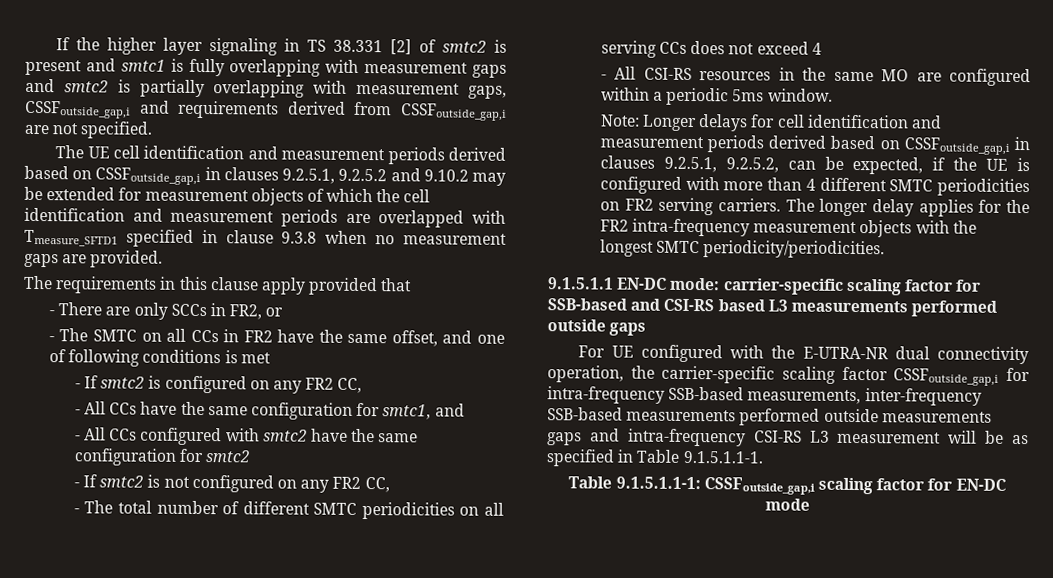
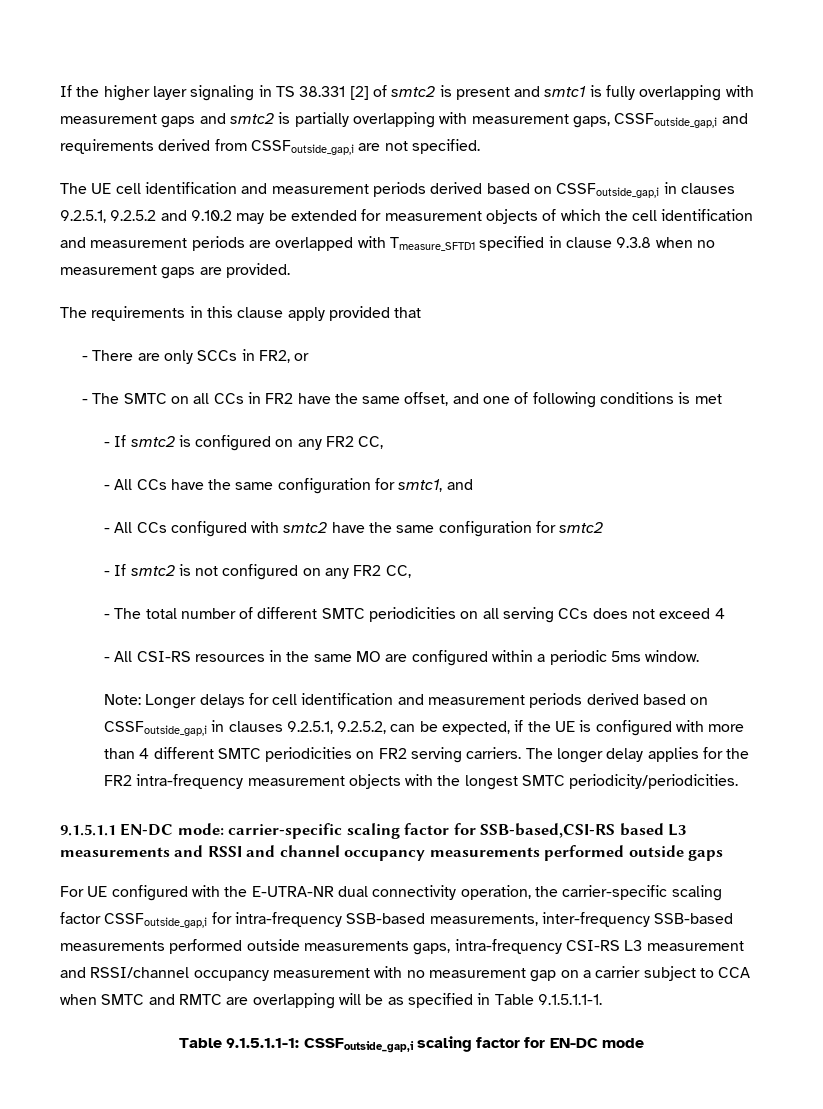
[547,298,788,312] SSB-based and CSI-RS based L3 -> [480,823,687,838] [60,845,426,861] SSB-based,CSI-RS based L3 measurements and RSSI and channel occupancy
[547,428,620,446] gaps and -> [413,943,451,955] gaps,
(942, 437) none -> [60,966,751,982] [60,993,335,1009] and RSSI/channel occupancy measurement with no measurement gap on a carrier subject to CCA when SMTC and RMTC are overlapping

